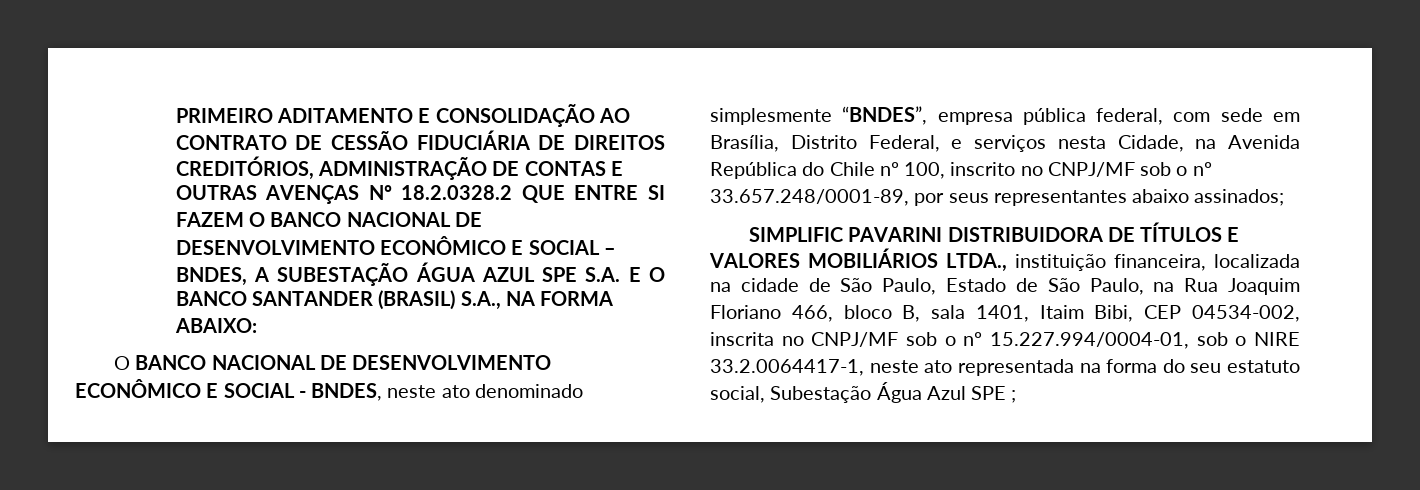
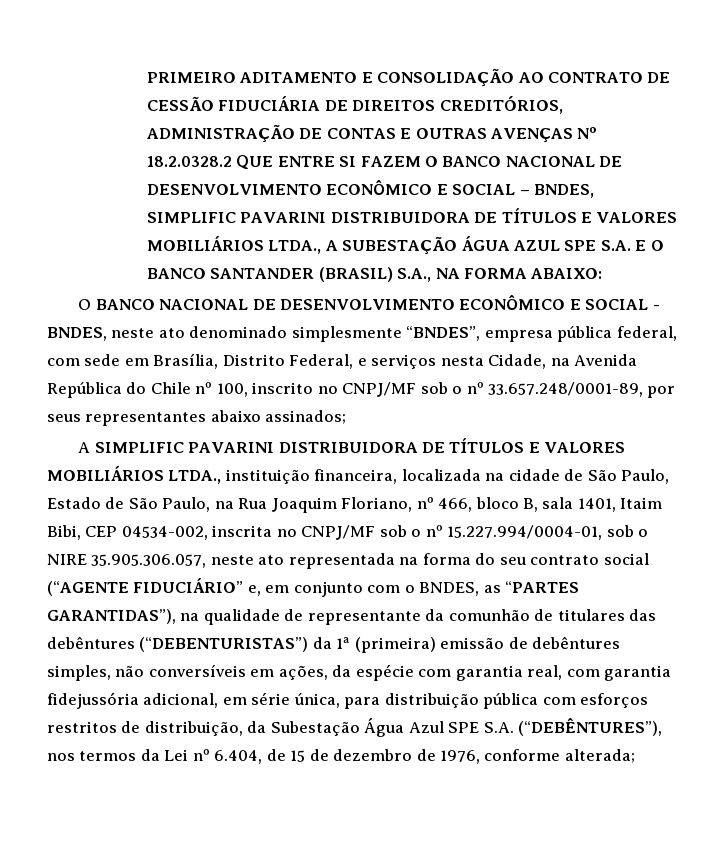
(247, 276) none -> [146,208,678,223] [146,236,322,254] SIMPLIFIC PAVARINI DISTRIBUIDORA DE TÍTULOS E VALORES MOBILIÁRIOS LTDA.,
(1285, 197) none -> [78,442,91,453] A
[710,305,781,319] Floriano -> [341,497,434,512] Floriano, nº
[710,359,864,376] 33.2.0064417-1, -> [91,554,207,568] 35.905.306.057,
[1227,360,1300,373] [710,382,1017,403] estatuto social, Subestação Água Azul SPE ; -> [530,553,649,565] [47,578,580,597] [47,609,657,625] [47,636,621,653] [47,664,672,681] [47,692,649,709] [47,718,663,737] [47,749,635,764] contrato social (“AGENTE FIDUCIÁRIO” e, em conjunto com o BNDES, as “PARTES GARANTIDAS”), na qualidade de representante da comunhão de titulares das debêntures (“DEBENTURISTAS”) da 1ª (primeira) emissão de debêntures simples, não conversíveis em ações, da espécie com garantia real, com garantia fidejussória adicional, em série única, para distribuição pública com esforços restritos de distribuição, da Subestação Água Azul SPE S.A. (“DEBÊNTURES”), nos termos da Lei nº 6.404, de 15 de dezembro de 1976, conforme alterada;

